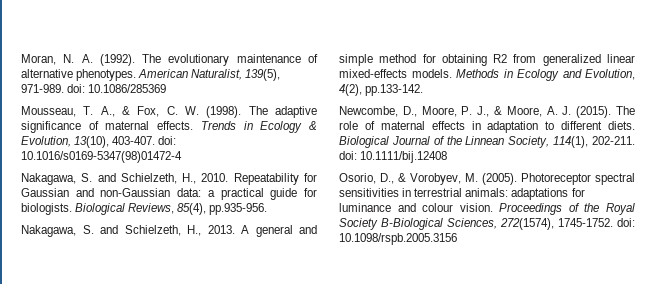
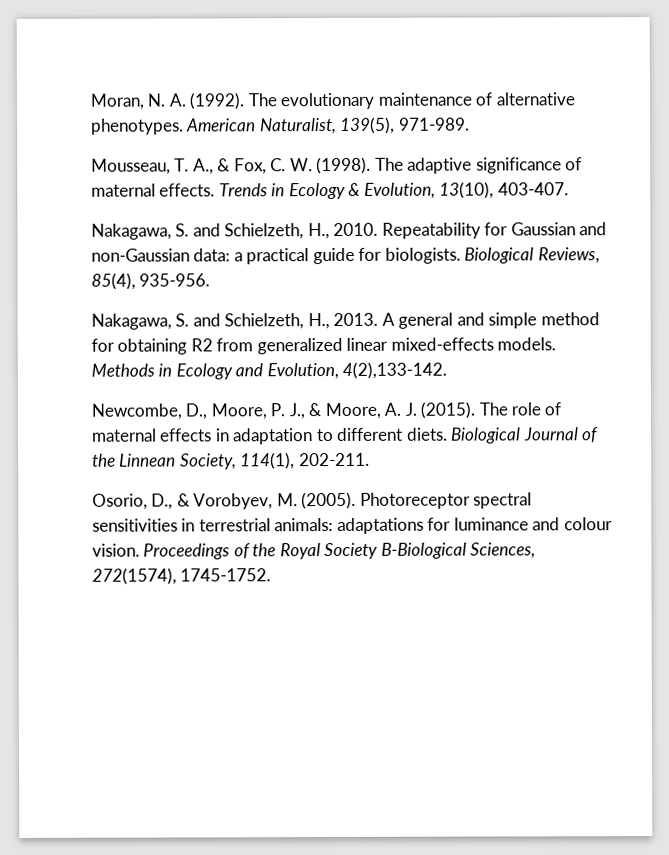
[67,84,167,93] doi: 10.1086/285369 -> (470, 124) none
[158,136,177,145] [21,151,182,163] doi: 10.1016/s0169-5347(98)01472-4 -> (569, 189) none
[209,203,268,215] pp.935-956. -> [139,273,211,287] 935-956.
[339,84,424,96] 4(2), pp.133-142. -> [342,361,448,379] 4(2),133-142.
[339,151,448,163] doi: 10.1111/bij.12408 -> (370, 459) none
[617,218,635,227] [339,233,457,245] doi: 10.1098/rspb.2005.3156 -> (272, 575) none

